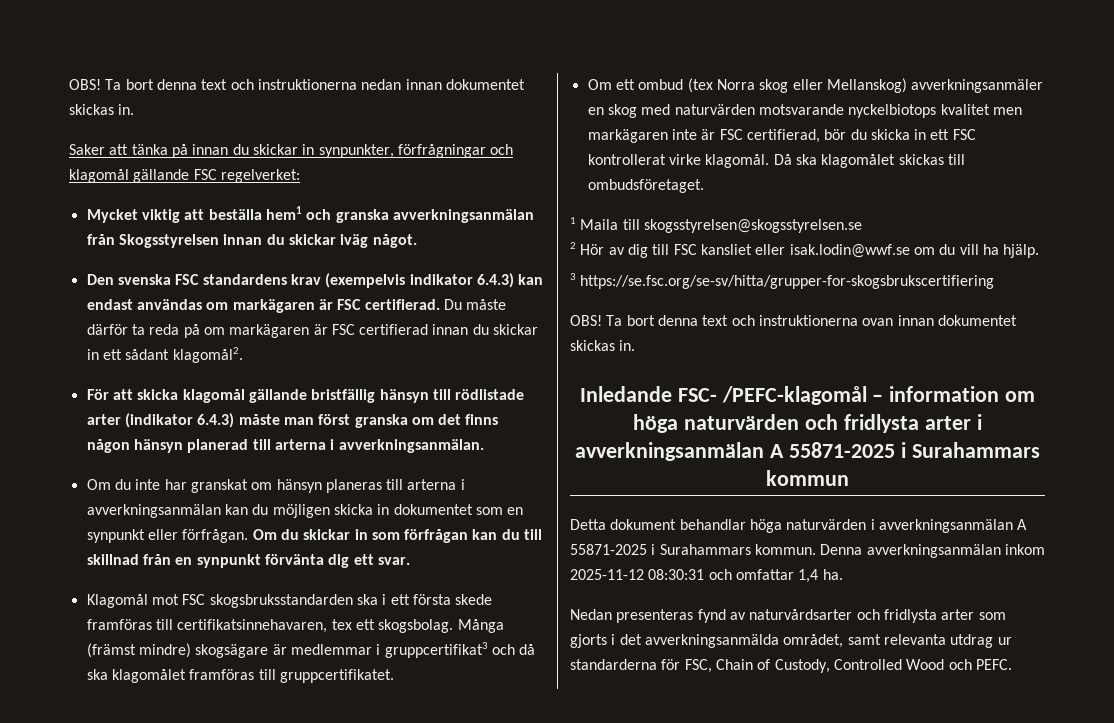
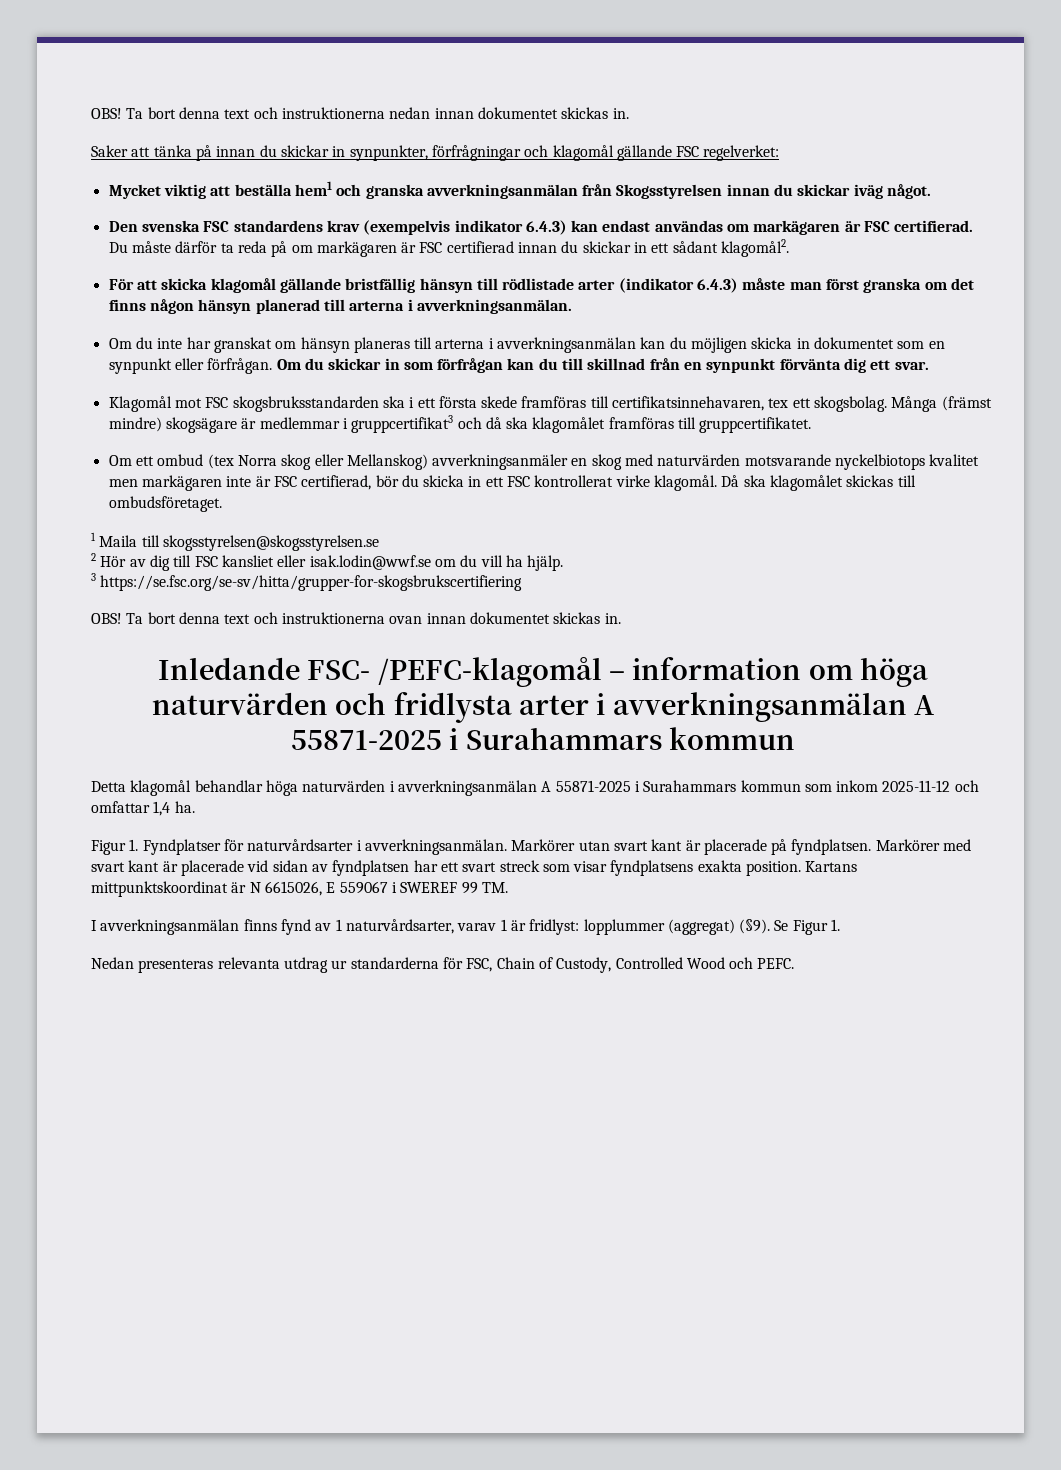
[610,519,677,530] dokument -> [130,780,192,796] klagomål
[754,544,1001,558] kommun. Denna avverkningsanmälan -> [740,780,832,792] kommun som
[648,569,705,580] 08:30:31 -> (951, 786) none
[570,609,1006,623] [570,634,881,648] Nedan presenteras fynd av naturvårdsarter och fridlysta arter som gjorts i det avverkningsanmälda området, samt -> [91,839,972,855] [91,860,858,876] [91,881,508,897] [91,919,841,935] [91,957,214,973] Figur 1. Fyndplatser för naturvårdsarter i avverkningsanmälan. Markörer utan svart kant är placerade på fyndplatsen. Markörer med svart kant är placerade vid sidan av fyndplatsen har ett svart streck som visar fyndplatsens exakta position. Kartans mittpunktskoordinat är N 6615026, E 559067 i SWEREF 99 TM. // I avverkningsanmälan finns fynd av 1 naturvårdsarter, varav 1 är fridlyst: lopplummer (aggregat) (§9). Se Figur 1. // Nedan presenteras

